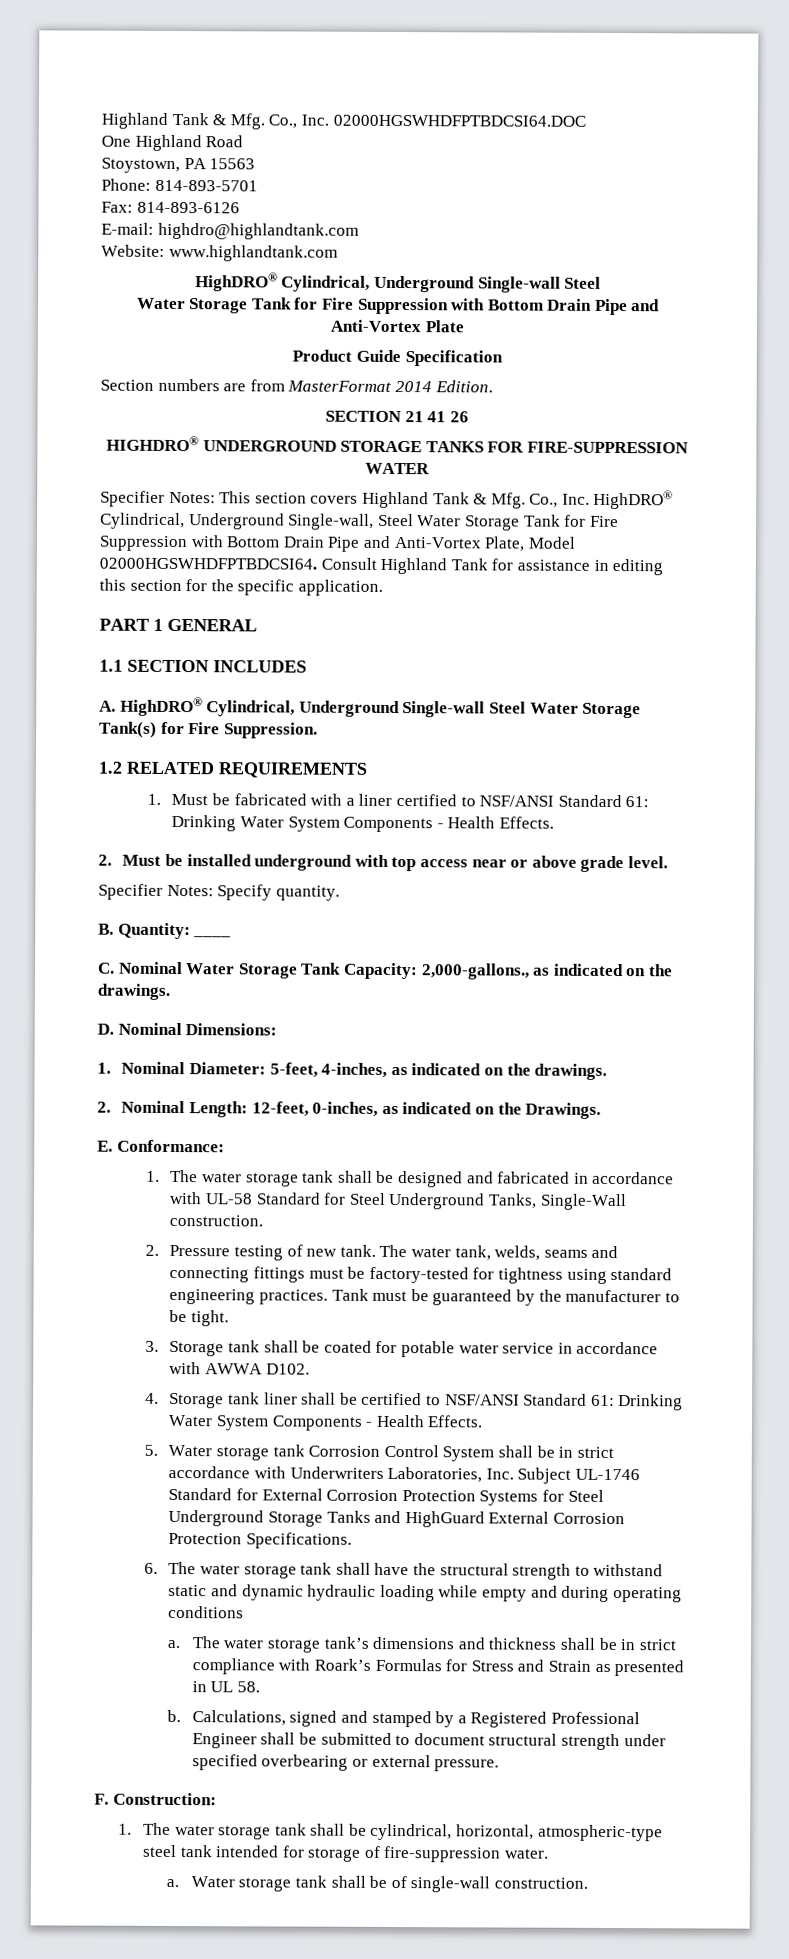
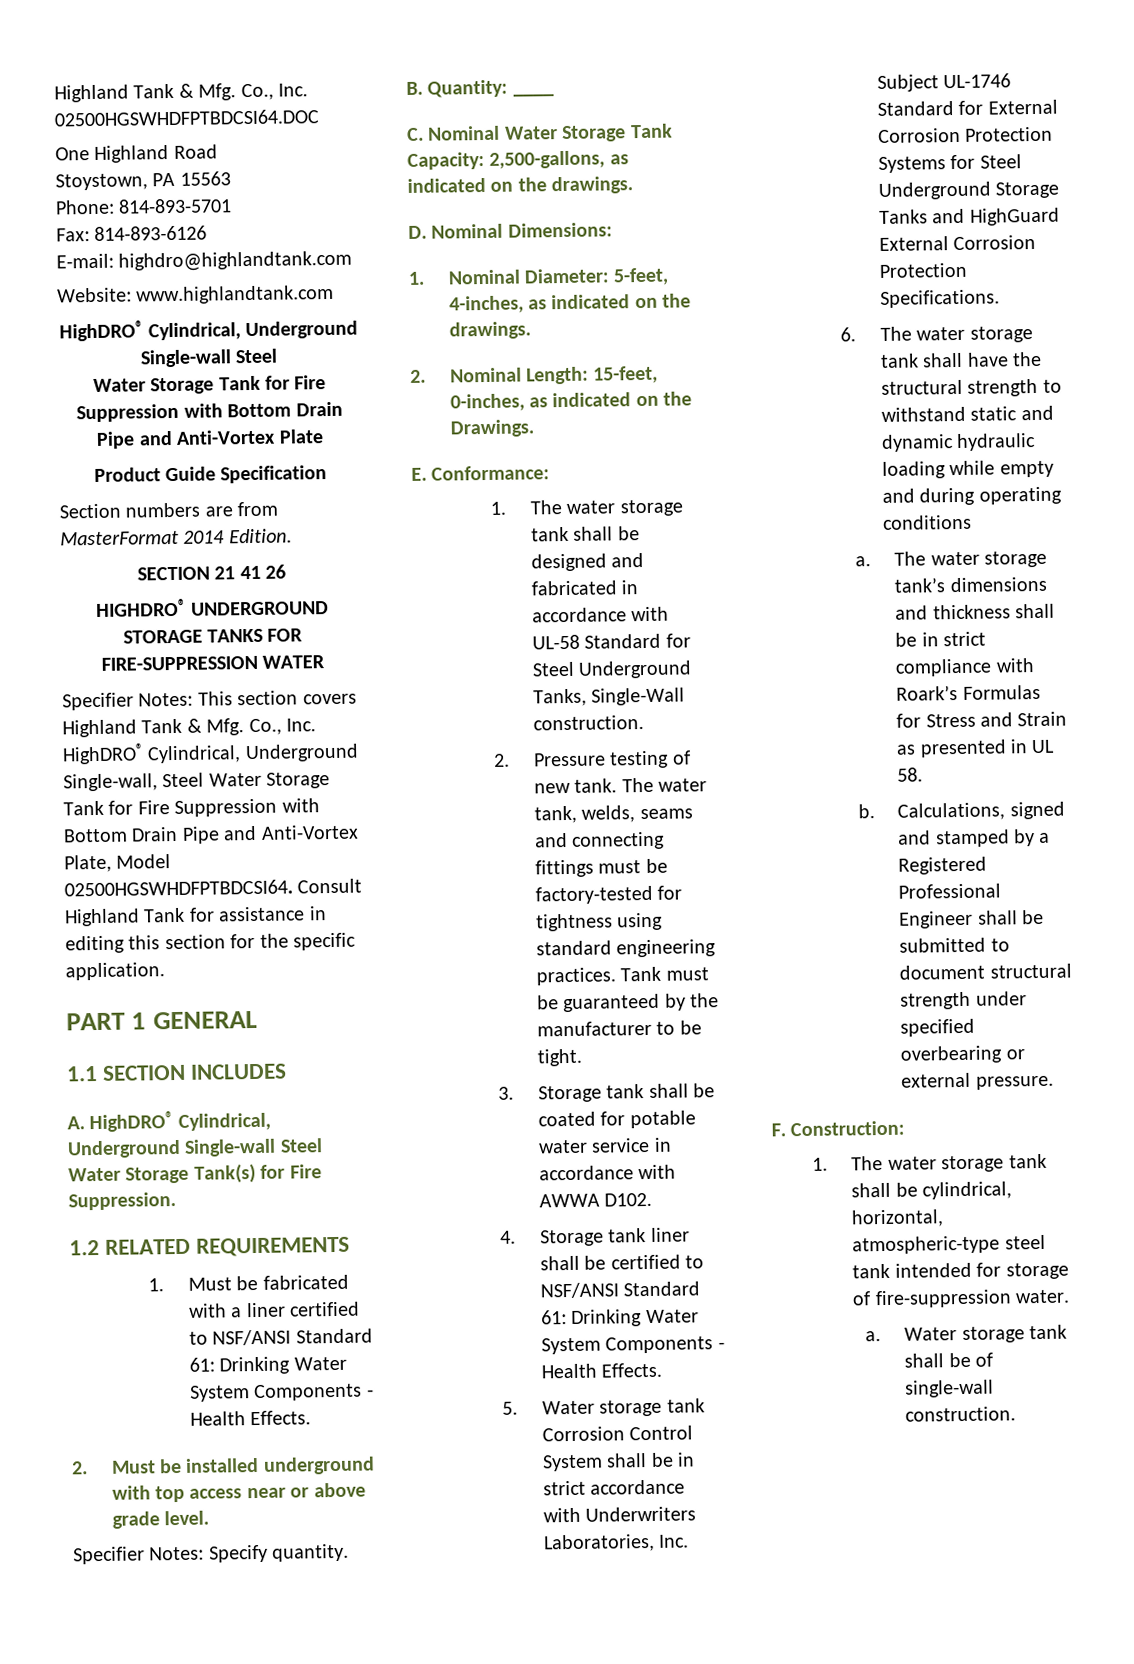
[101,112,586,130] Highland Tank & Mfg. Co., Inc. 02000HGSWHDFPTBDCSI64.DOC -> [54,83,308,103] [54,109,319,127] Highland Tank & Mfg. Co., Inc. 02500HGSWHDFPTBDCSI64.DOC
[99,557,317,570] 02000HGSWHDFPTBDCSI64. -> [64,879,293,897] 02500HGSWHDFPTBDCSI64.
[421,963,530,980] 2,000-gallons., -> [489,150,606,169] 2,500-gallons,
[251,1101,309,1117] 12-feet, -> [593,365,659,384] 15-feet,

